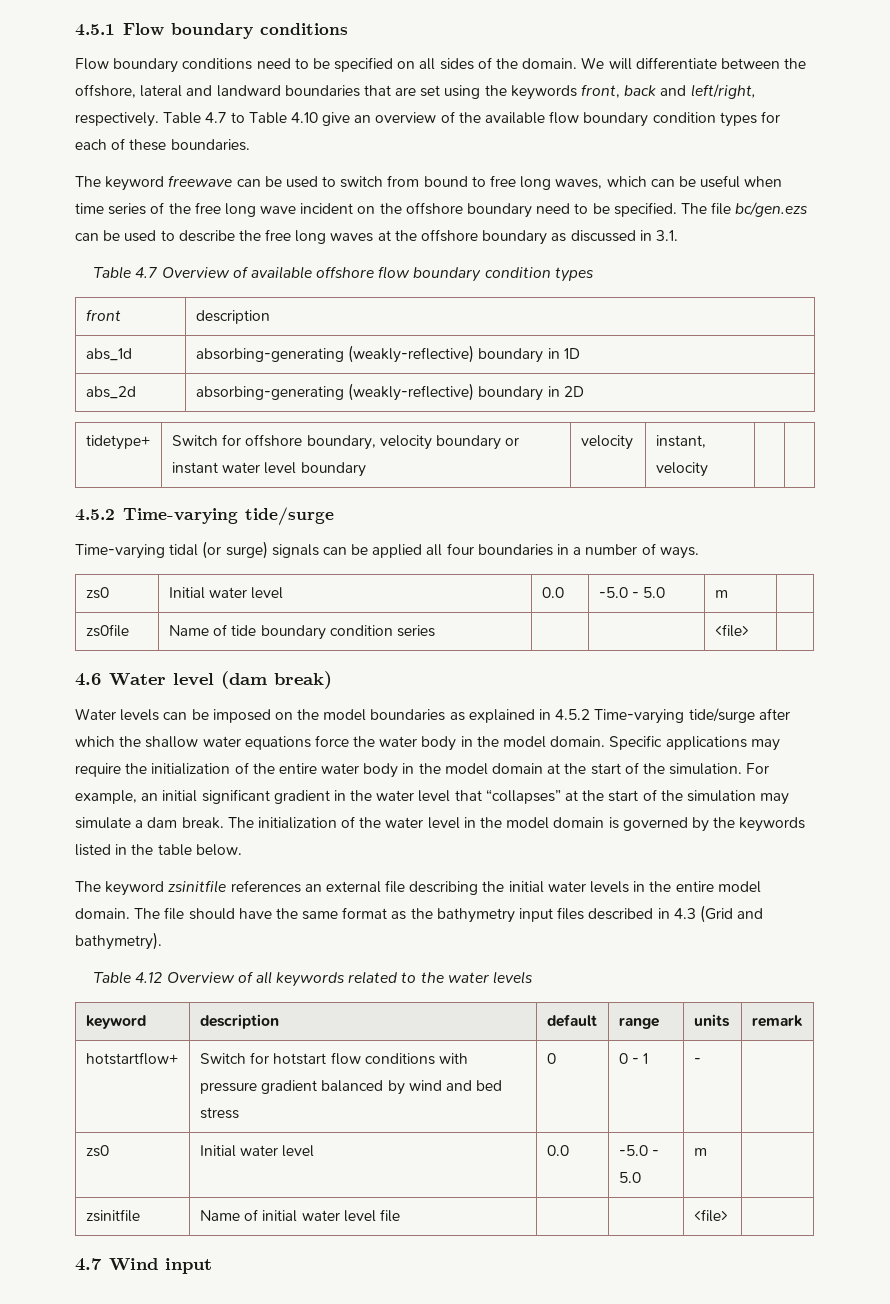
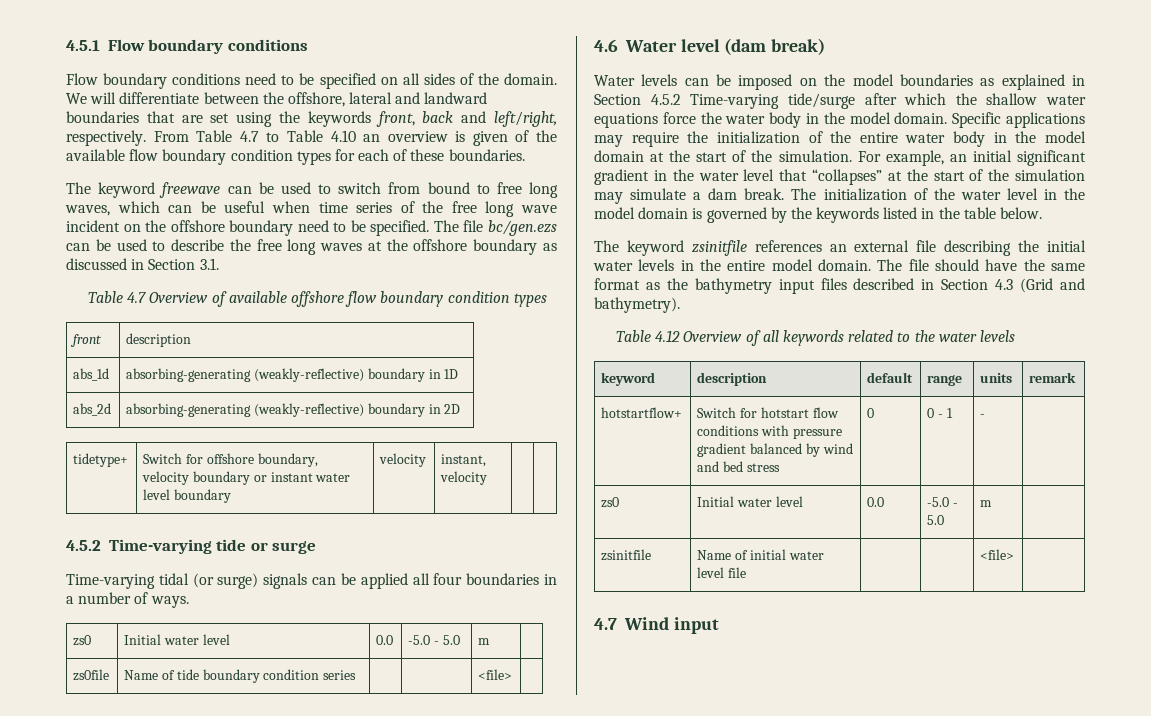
(159, 119) none -> [153,131,189,142] From
[322,112,351,126] give -> (356, 136) none
(437, 117) none -> [455,131,508,146] is given
(652, 235) none -> [148,259,196,270] Section
[244,507,334,526] tide/surge -> [216,539,317,554] tide or surge
(552, 714) none -> [594,94,641,105] Section
(670, 913) none -> [941,279,989,290] Section

